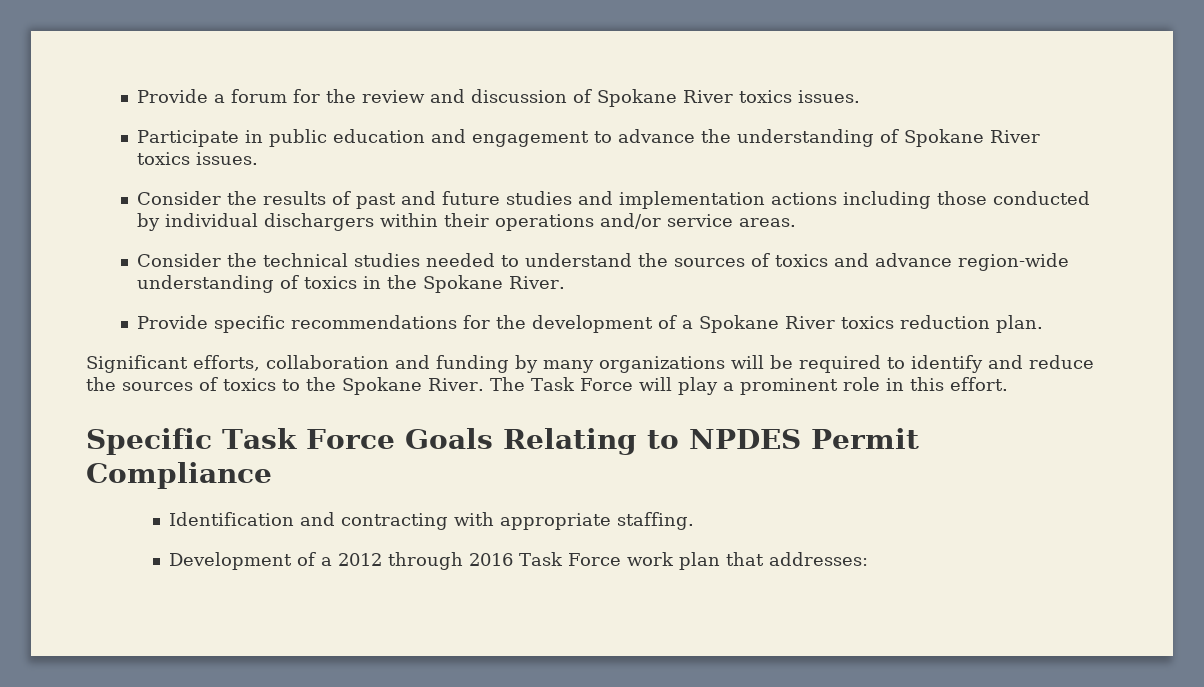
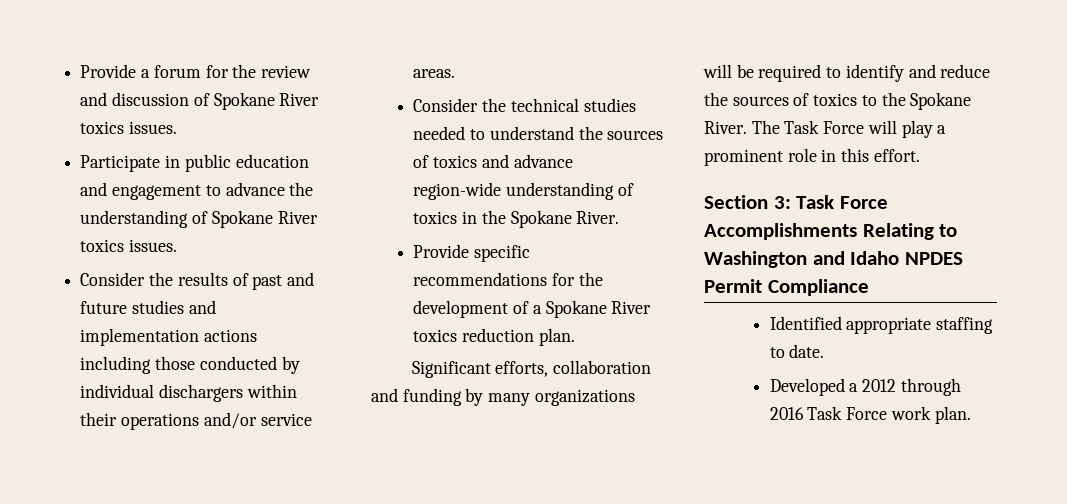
[86,428,493,455] Specific Task Force Goals -> [704,195,889,209] [704,223,857,240] Section 3: Task Force Accomplishments
(679, 439) none -> [704,251,900,268] Washington and Idaho
[168,512,694,530] [168,552,316,570] Identification and contracting with appropriate staffing. // Development of -> [769,316,994,334] [769,344,825,358] [769,378,845,396] Identified appropriate staffing to date. // Developed
[678,552,868,570] plan that addresses: -> [934,406,971,424] plan.

